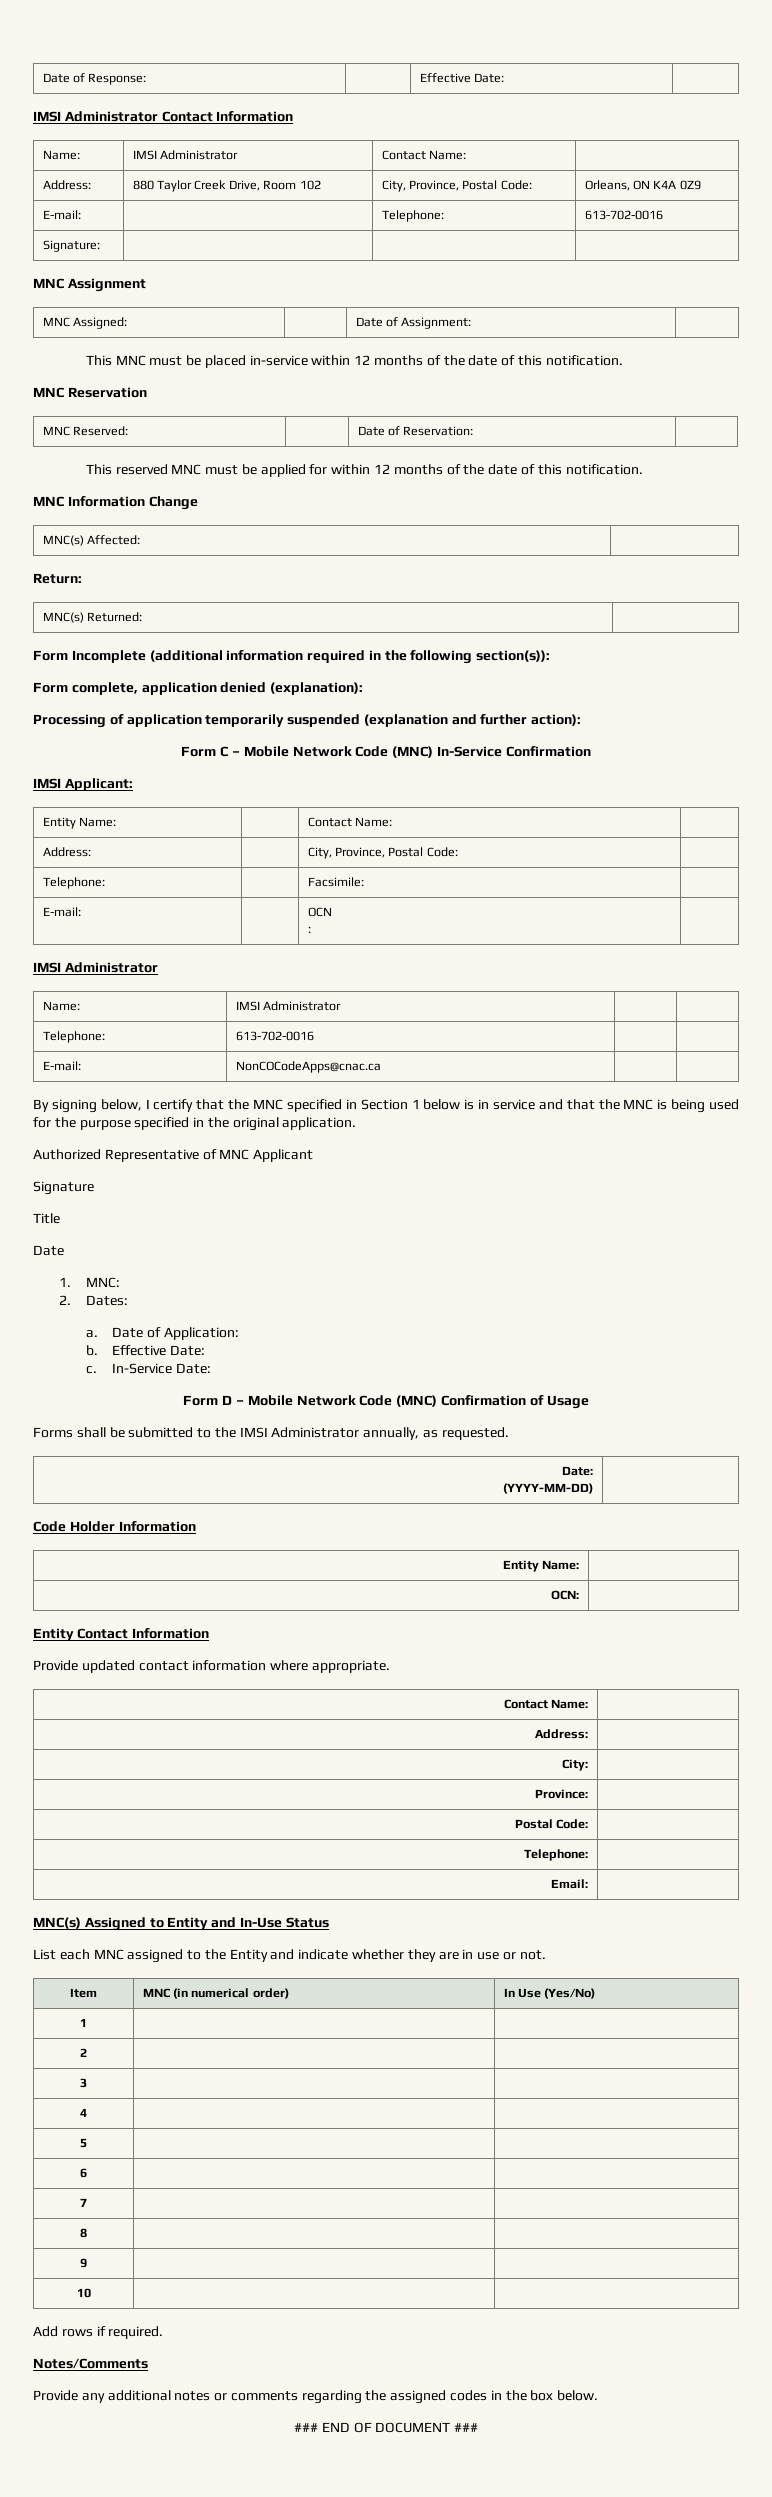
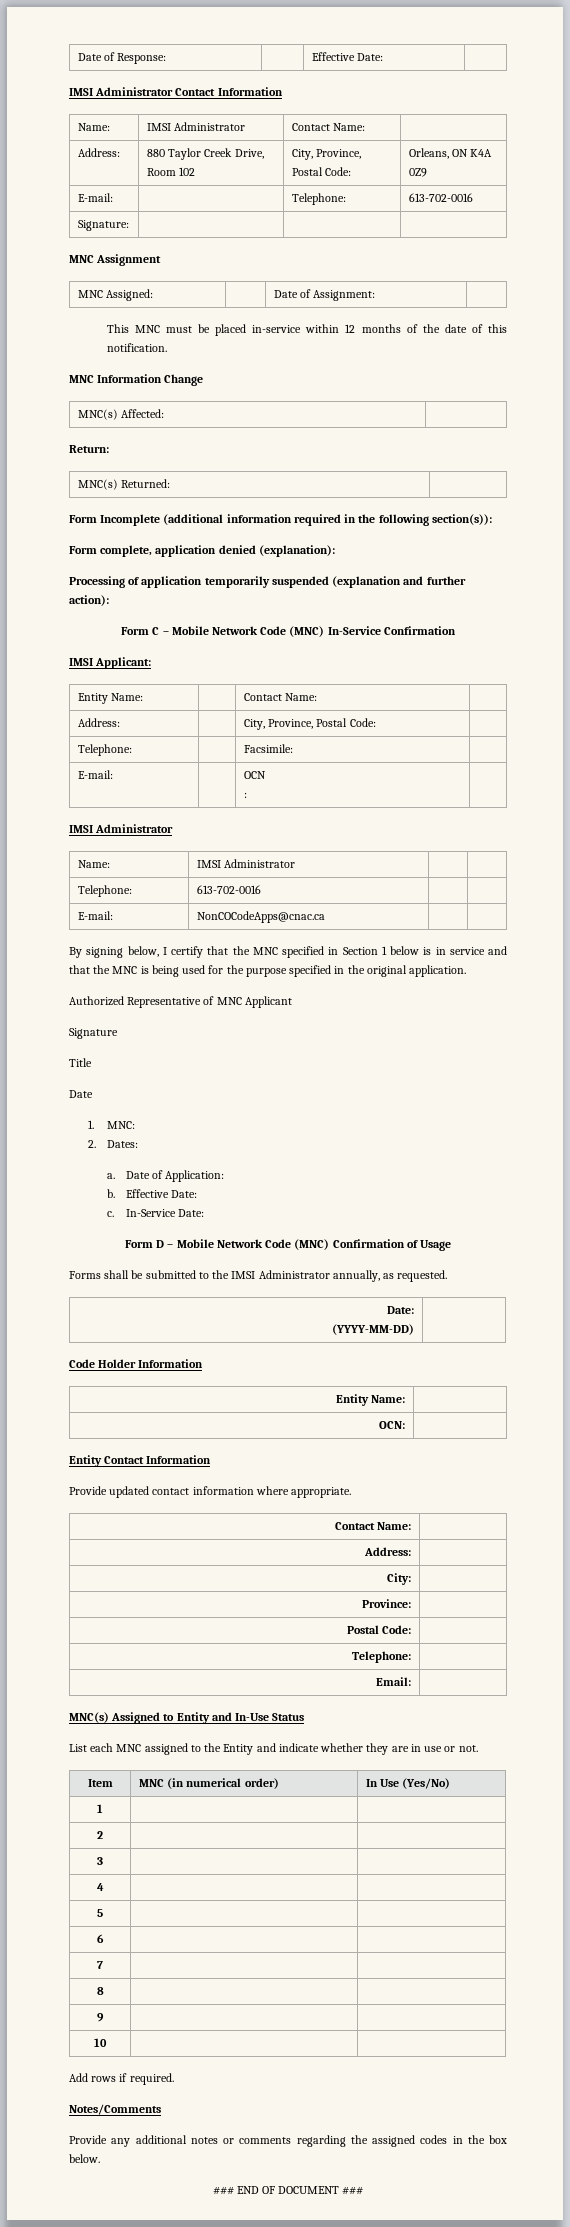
[33,387,147,398] [42,426,128,436] [357,426,474,436] [85,464,643,477] // MNC Reservation // MNC Reserved: | | Date of Reservation: | // This reserved MNC must be applied for within 12 months of the date of this notification. -> (167, 347) none

